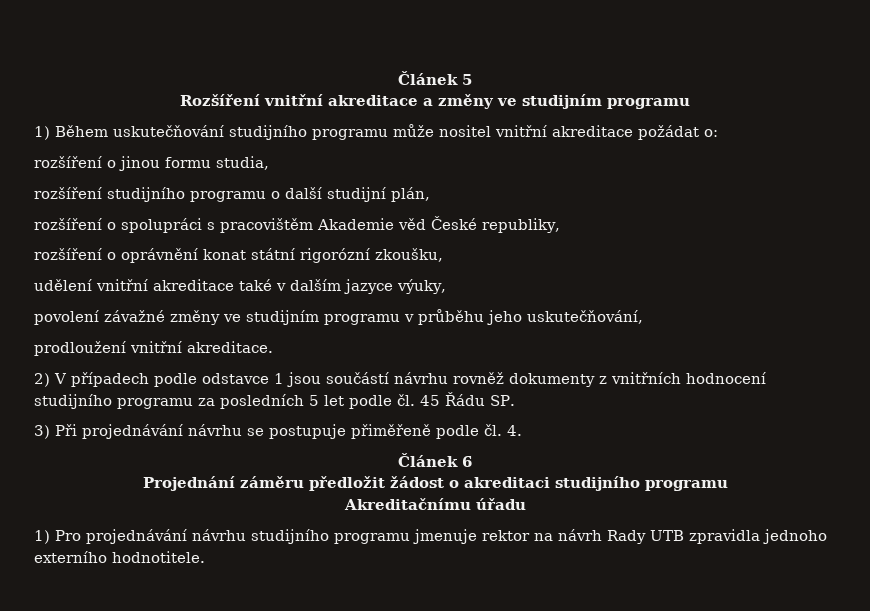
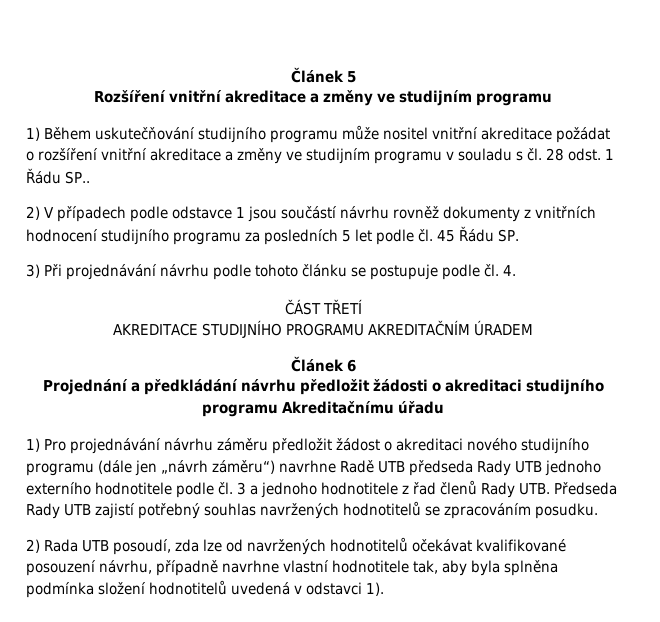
[704,129,718,137] [34,156,269,171] [34,187,430,202] [34,216,560,233] [34,248,443,263] [34,279,446,294] [34,310,165,325] o: // rozšíření o jinou formu studia, // rozšíření studijního programu o další studijní plán, // rozšíření o spolupráci s pracovištěm Akademie věd České republiky, // rozšíření o oprávnění konat státní rigorózní zkoušku, // udělení vnitřní akreditace také v dalším jazyce výuky, // povolení závažné -> [26,148,233,161] o rozšíření vnitřní akreditace a
[418,309,643,325] [34,341,273,356] průběhu jeho uskutečňování, // prodloužení vnitřní akreditace. -> [458,148,614,161] [26,168,90,184] souladu s čl. 28 odst. 1 Řádu SP..
(242, 430) none -> [213,264,347,280] podle tohoto článku
[351,424,431,439] přiměřeně -> (438, 272) none
[398,453,472,467] [142,476,444,491] Článek 6 // Projednání záměru předložit žádost -> [284,299,362,315] [113,320,533,338] [290,356,356,372] [42,379,428,395] ČÁST TŘETÍ // AKREDITACE STUDIJNÍHO PROGRAMU AKREDITAČNÍM ÚRADEM // Článek 6 // Projednání a předkládání návrhu předložit žádosti
(728, 485) // -> (278, 410) none
[251,529,760,544] studijního programu jmenuje rektor na návrh Rady UTB zpravidla -> [217,438,589,454] [26,460,542,476] záměru předložit žádost o akreditaci nového studijního programu (dále jen „návrh záměru“) navrhne Radě UTB předseda Rady UTB
[112,551,205,563] hodnotitele. -> [95,480,617,498] [26,501,598,519] [26,537,566,555] [26,560,558,576] [26,580,384,598] hodnotitele podle čl. 3 a jednoho hodnotitele z řad členů Rady UTB. Předseda Rady UTB zajistí potřebný souhlas navržených hodnotitelů se zpracováním posudku. // 2) Rada UTB posoudí, zda lze od navržených hodnotitelů očekávat kvalifikované posouzení návrhu, případně navrhne vlastní hodnotitele tak, aby byla splněna podmínka složení hodnotitelů uvedená v odstavci 1).

